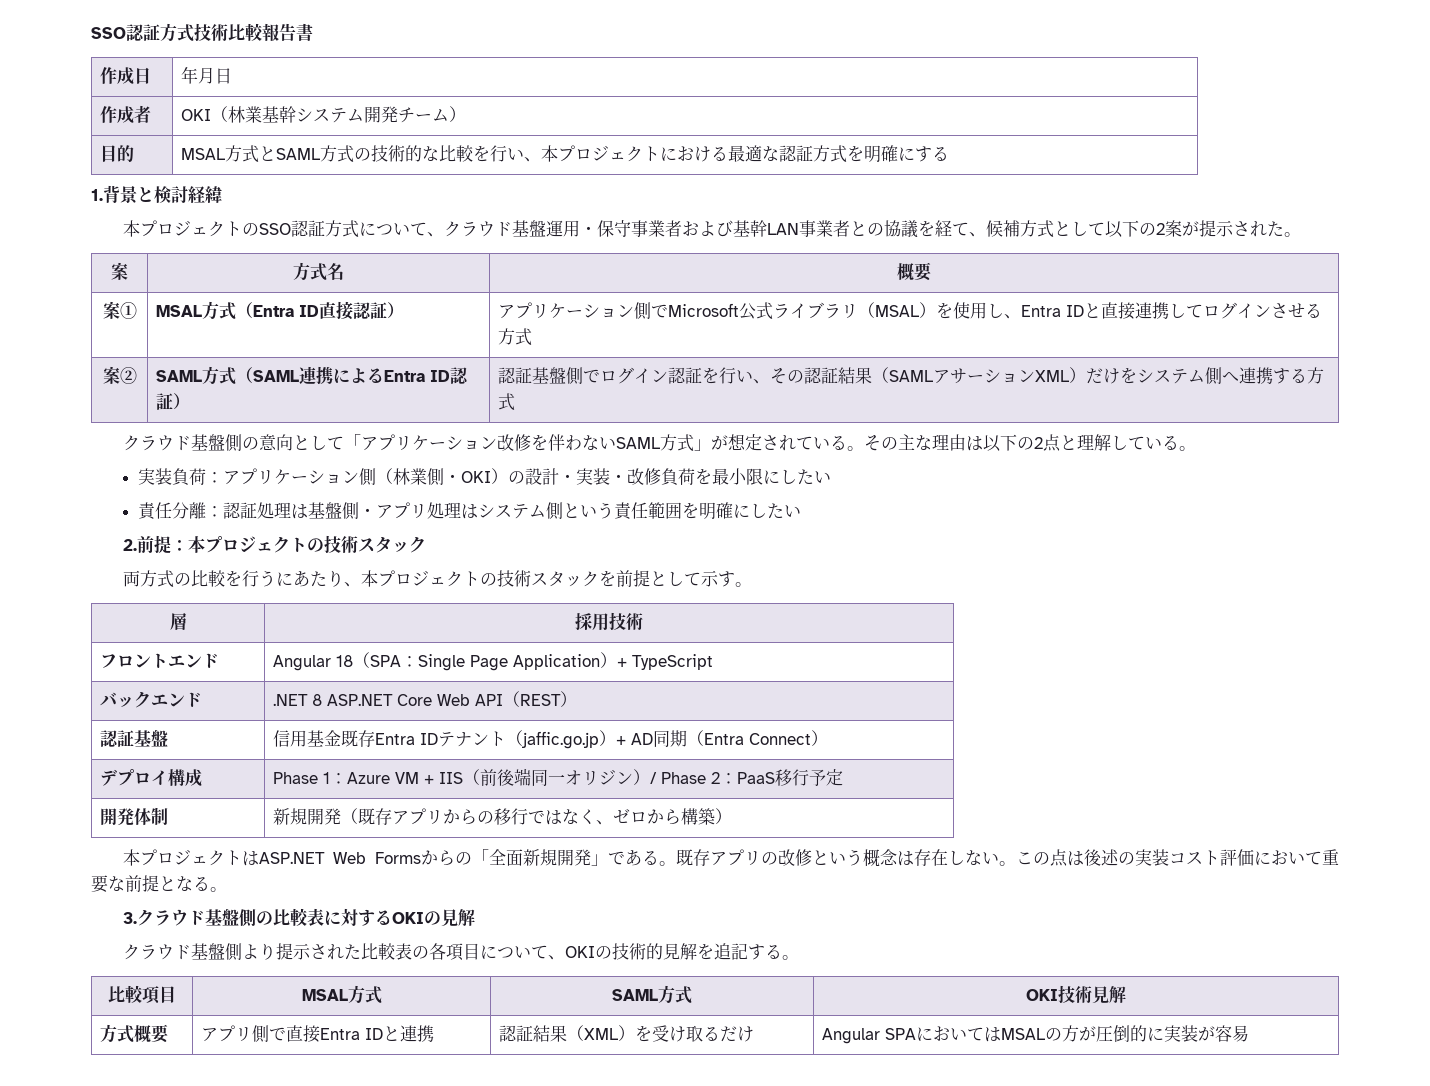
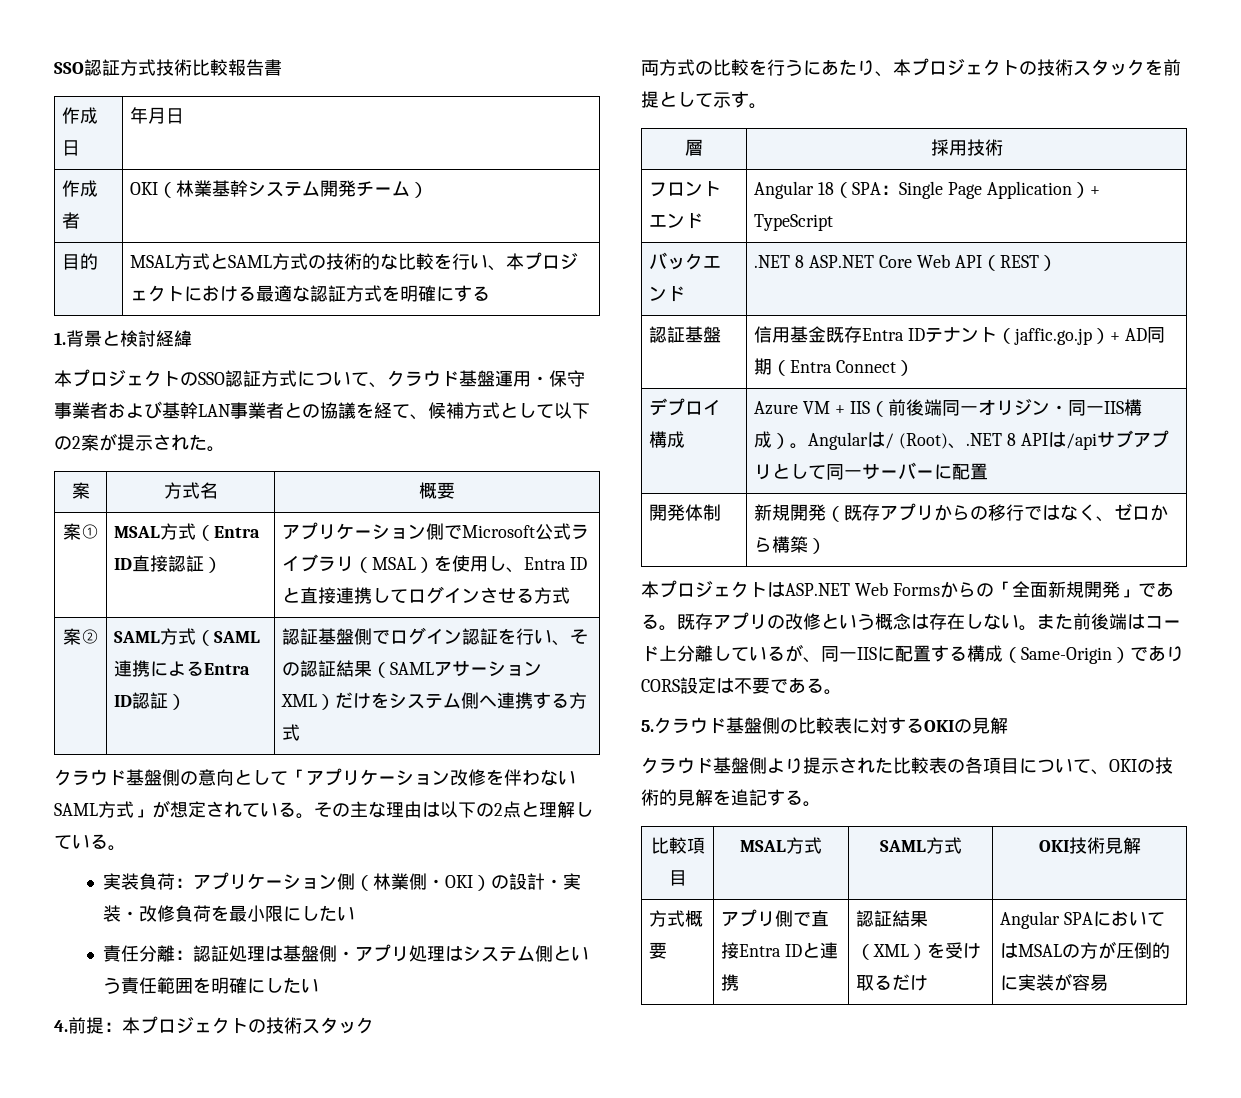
[122,539,137,551] 2. -> [54,1020,68,1032] 4.
[272,772,347,784] Phase 1： -> (686, 439) none
[632,769,843,786] ）/ Phase 2：PaaS移行予定 -> [1050,399,1143,416] [754,430,1170,450] [754,462,989,480] ・同一IIS構成）。Angularは/ (Root)、.NET 8 APIは/apiサブアプリとして同一サーバーに配置
[1016,849,1339,867] [91,875,227,893] [122,912,137,924] この点は後述の実装コスト評価において重要な前提となる。 // 3. -> [1037,613,1181,630] [641,644,1184,664] [641,677,842,695] [641,720,654,732] また前後端はコード上分離しているが、同一IISに配置する構成（Same-Origin）でありCORS設定は不要である。 // 5.

